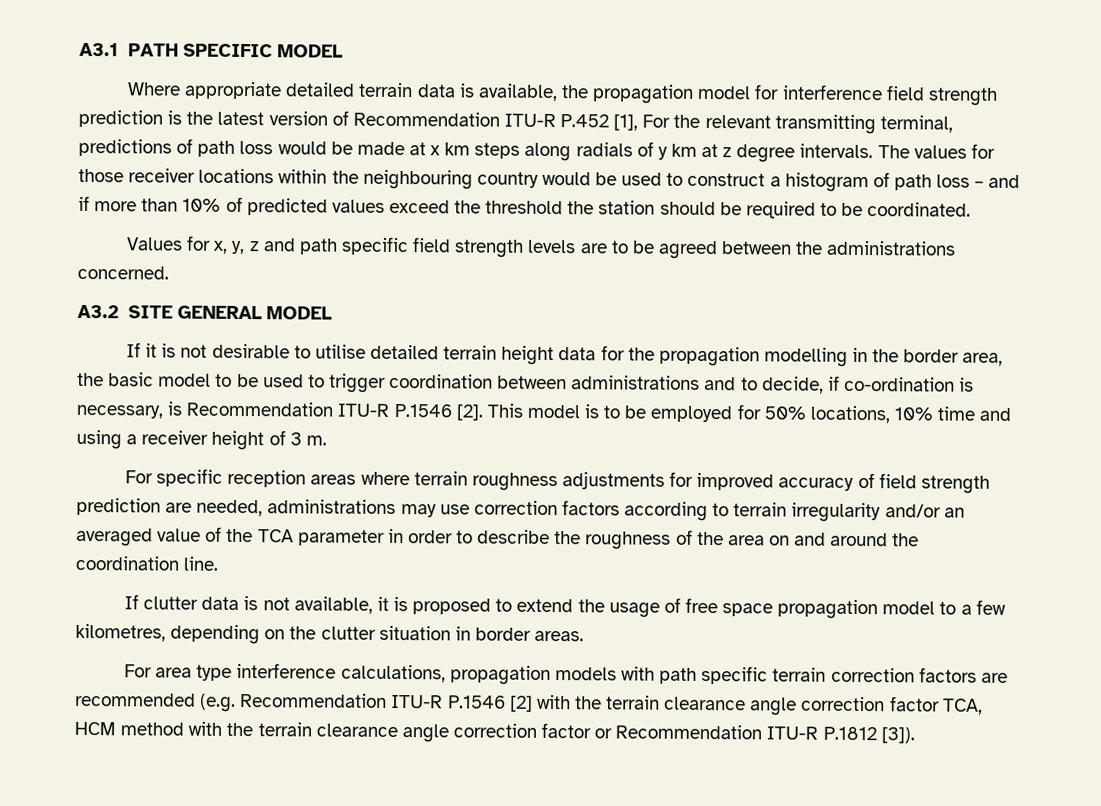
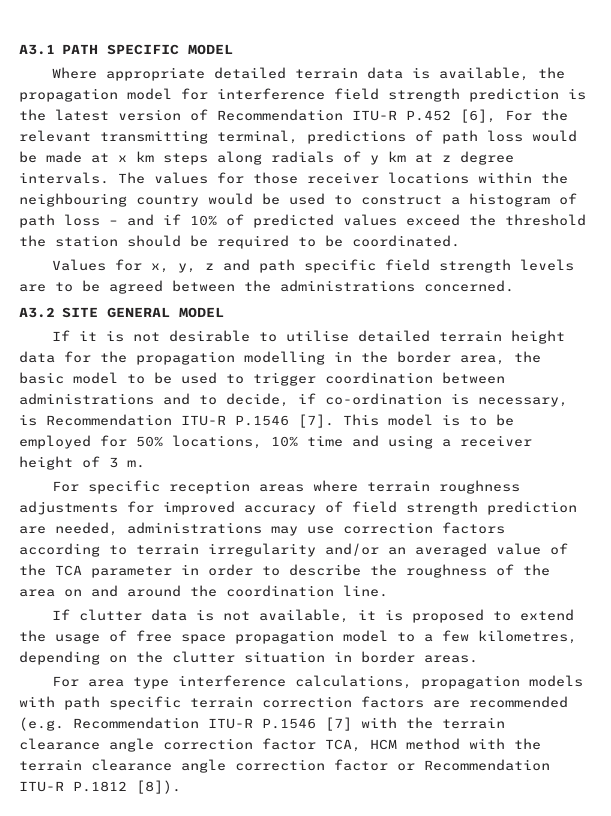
[613,114,639,131] [1], -> [460,109,496,123] [6],
[94,198,179,212] more than -> (181, 219) none
[455,404,483,421] [2]. -> [298,414,334,428] [7].
[509,695,533,712] [2] -> [325,717,352,731] [7]
[880,727,915,744] [3]). -> [136,780,181,794] [8]).

